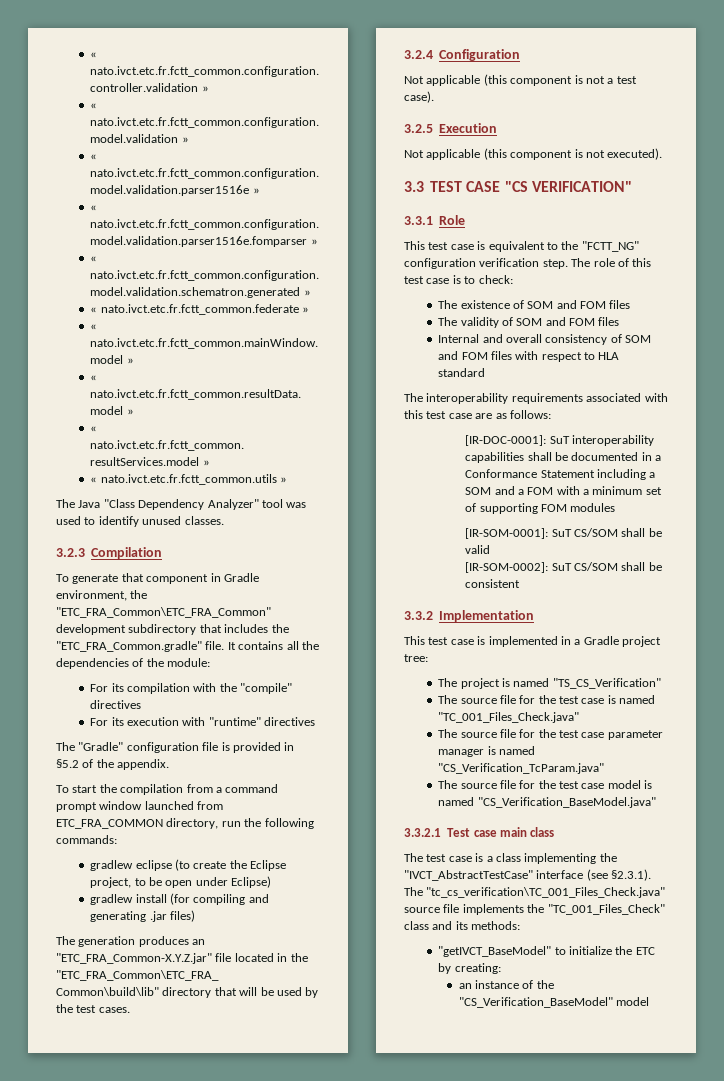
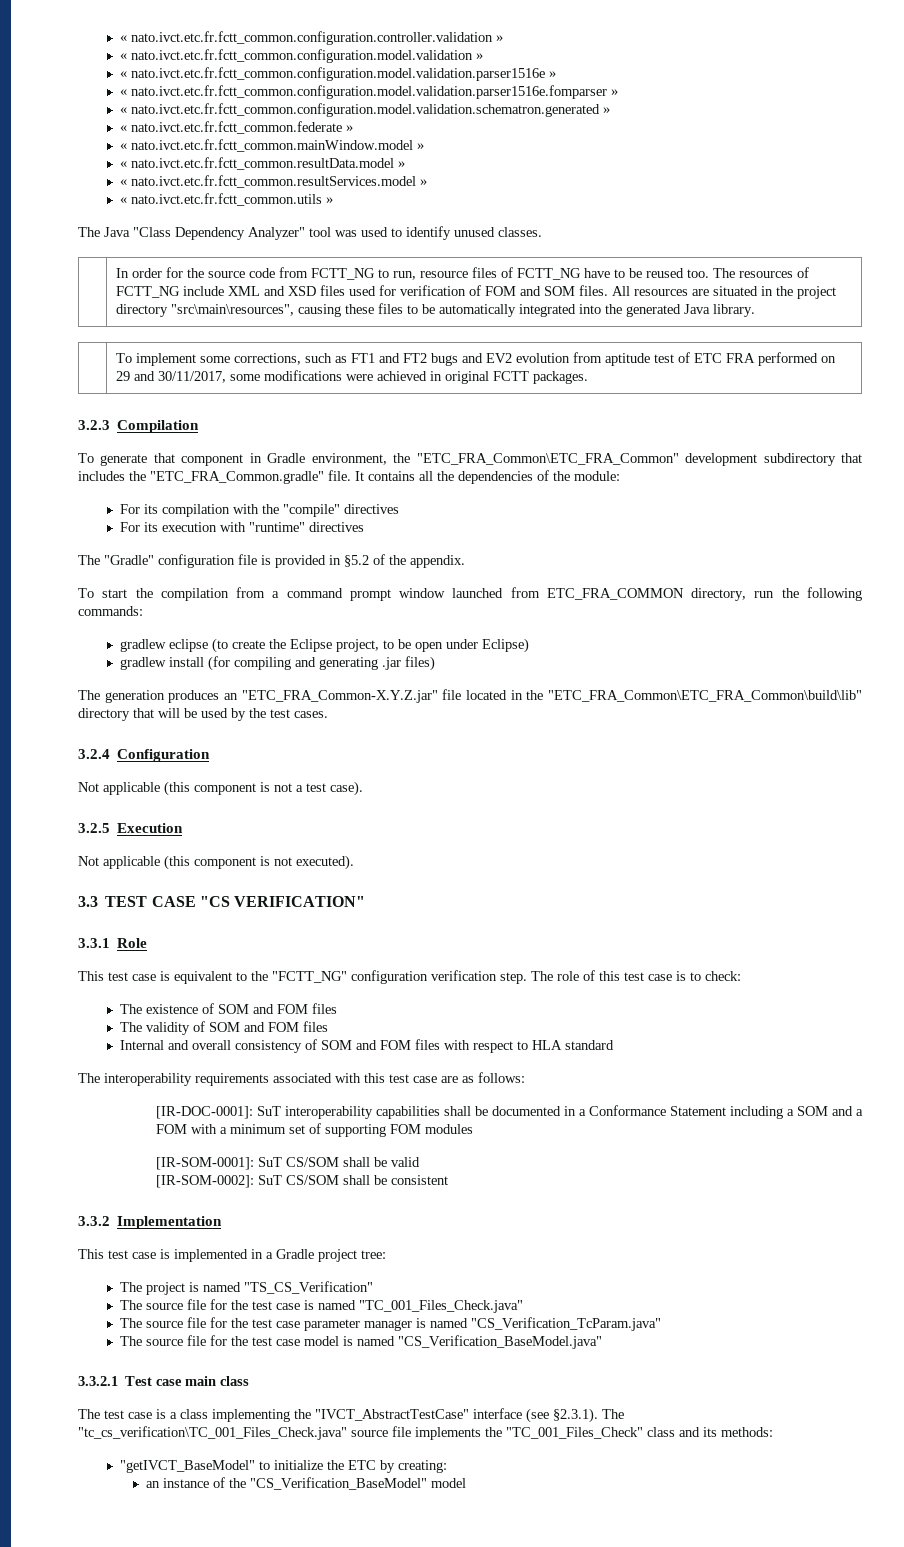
(224, 520) none -> [116,267,810,280] [116,285,837,299] [116,303,756,317] [116,352,837,366] [116,370,589,384] // | In order for the source code from FCTT_NG to run, resource files of FCTT_NG have to be reused too. The resources of FCTT_NG include XML and XSD files used for verification of FOM and SOM files. All resources are situated in the project directory "src\main\resources", causing these files to be automatically integrated into the generated Java library. // | To implement some corrections, such as FT1 and FT2 bugs and EV2 evolution from aptitude test of ETC FRA performed on 29 and 30/11/2017, some modifications were achieved in original FCTT packages.

